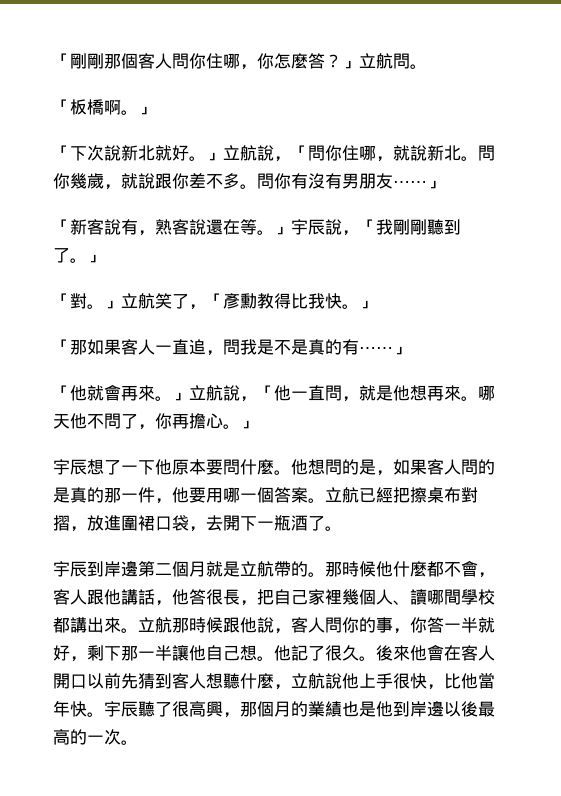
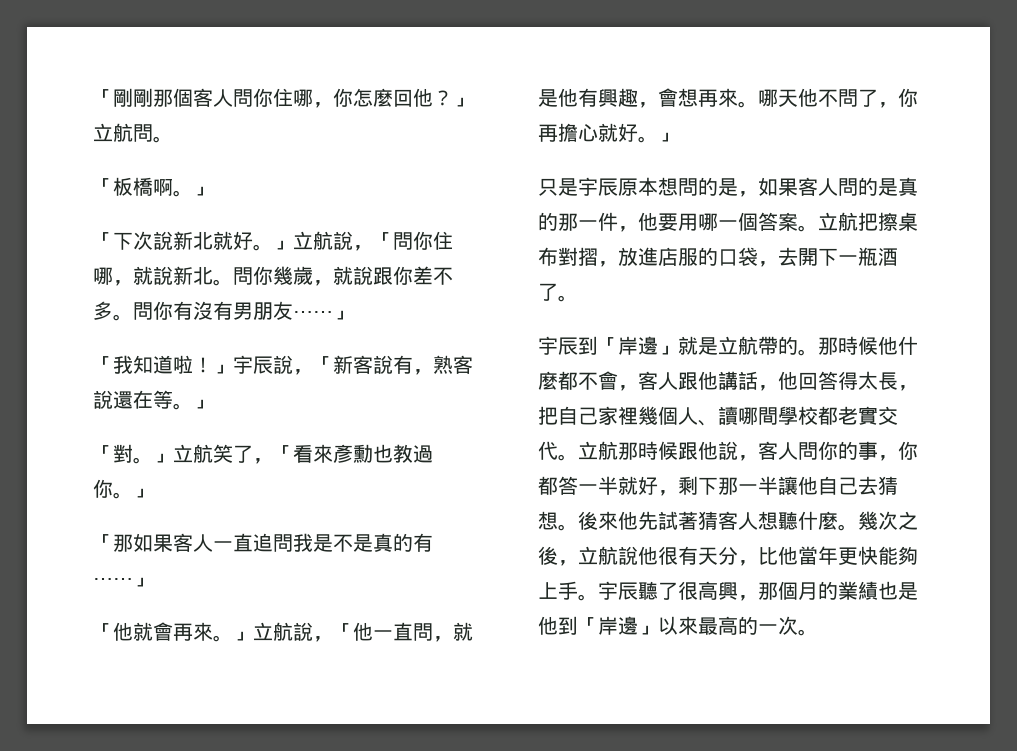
[308,53,325,69] 答 -> [393,88,433,107] 回他
(70, 226) none -> [113,355,333,375] 我知道啦！」宇辰說，「
[291,219,461,236] [53,248,104,263] 宇辰說，「我剛剛聽到了。」 -> (213, 404) none
[223,293,342,309] 彥勳教得比我快 -> [293,444,433,463] [93,479,113,498] 看來彥勳也教過你
[206,350,223,356] ， -> (273, 542) none
(410, 393) none -> [578,88,678,108] 有興趣，會
[223,420,257,429] [53,459,308,475] 。」 // 宇辰想了一下他原本要問什麼。他 -> [598,123,678,143] [538,177,658,196] 就好。」 // 只是宇辰原本
[359,487,393,503] 已經 -> (858, 221) none
[121,515,155,531] 圍裙 -> [658,247,718,266] 店服的
[104,561,206,577] 岸邊第二個月 -> [598,336,678,355] 「岸邊」
[189,589,223,605] 答很 -> [798,371,878,390] 回答得太
[70,617,121,633] 講出來 -> [838,406,898,425] [538,441,558,460] 老實交代
(427, 625) none -> [538,476,558,495] 都
[240,644,495,661] [53,673,172,689] 想。他記了很久。後來他會在客人開口以前先猜到 -> [858,476,898,495] [538,511,718,531] 去猜想。後來他先試著猜
(274, 681) none -> [838,511,918,531] [538,546,558,565] 。幾次之後
[359,673,427,689] 上手很快 -> [658,546,738,565] 很有天分
[70,701,87,717] 快 -> [838,546,918,565] [538,581,578,600] 更快能夠上手
[410,701,478,717] 岸邊以後 -> [578,616,698,635] 「岸邊」以來

